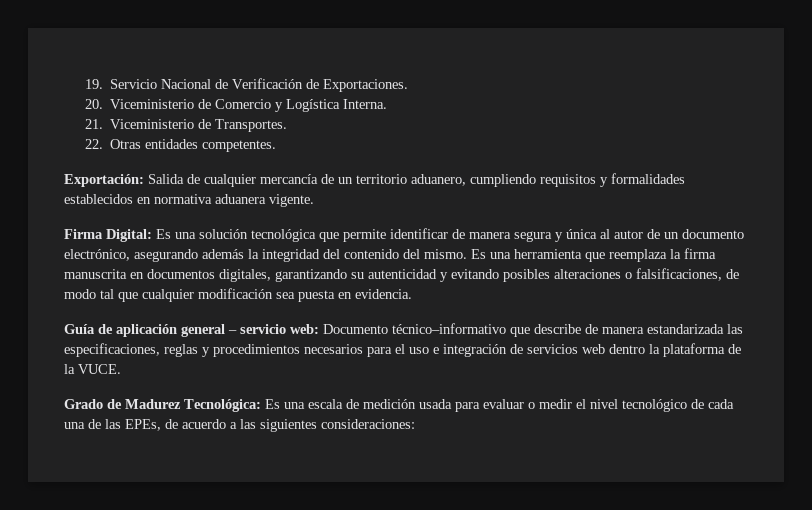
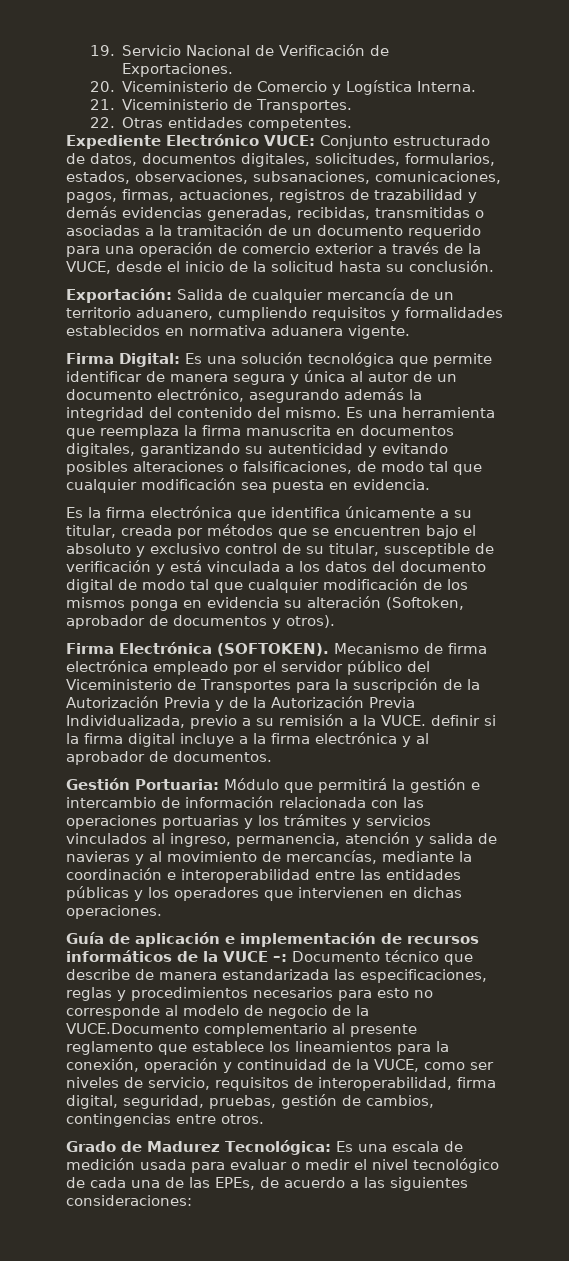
(277, 146) none -> [66,134,490,149] [66,153,495,167] [66,171,501,184] [66,189,477,203] [66,206,484,221] [66,224,481,239] [66,242,481,257] [66,260,494,274] // Expediente Electrónico VUCE: Conjunto estructurado de datos, documentos digitales, solicitudes, formularios, estados, observaciones, subsanaciones, comunicaciones, pagos, firmas, actuaciones, registros de trazabilidad y demás evidencias generadas, recibidas, transmitidas o asociadas a la tramitación de un documento requerido para una operación de comercio exterior a través de la VUCE, desde el inicio de la solicitud hasta su conclusión.
[64,323,506,337] Guía de aplicación general – servicio web: Documento técnico–informativo -> [66,506,472,521] [66,524,476,539] [66,543,494,557] [66,560,486,575] [66,578,468,593] [66,596,464,611] [66,615,335,629] [66,642,487,656] [66,660,430,675] [66,678,480,693] [66,696,415,711] [66,714,496,729] [66,732,429,747] [66,751,272,765] [66,778,480,793] [66,796,424,808] [66,814,431,829] [66,832,497,847] [66,850,472,865] [66,868,461,883] [66,886,462,901] [66,905,162,919] [66,932,479,947] [66,950,439,962] Es la firma electrónica que identifica únicamente a su titular, creada por métodos que se encuentren bajo el absoluto y exclusivo control de su titular, susceptible de verificación y está vinculada a los datos del documento digital de modo tal que cualquier modificación de los mismos ponga en evidencia su alteración (Softoken, aprobador de documentos y otros). // Firma Electrónica (SOFTOKEN). Mecanismo de firma electrónica empleado por el servidor público del Viceministerio de Transportes para la suscripción de la Autorización Previa y de la Autorización Previa Individualizada, previo a su remisión a la VUCE. definir si la firma digital incluye a la firma electrónica y al aprobador de documentos. // Gestión Portuaria: Módulo que permitirá la gestión e intercambio de información relacionada con las operaciones portuarias y los trámites y servicios vinculados al ingreso, permanencia, atención y salida de navieras y al movimiento de mercancías, mediante la coordinación e interoperabilidad entre las entidades públicas y los operadores que intervienen en dichas operaciones. // Guía de aplicación e implementación de recursos informáticos de la VUCE –: Documento técnico
[395,343,741,357] [64,364,121,374] el uso e integración de servicios web dentro la plataforma de la VUCE. -> [377,988,433,998] [66,1005,369,1019] [66,1023,417,1037] [66,1041,449,1055] [66,1058,494,1073] [66,1077,496,1091] [66,1094,434,1109] [66,1113,264,1127] esto no corresponde al modelo de negocio de la VUCE.Documento complementario al presente reglamento que establece los lineamientos para la conexión, operación y continuidad de la VUCE, como ser niveles de servicio, requisitos de interoperabilidad, firma digital, seguridad, pruebas, gestión de cambios, contingencias entre otros.

